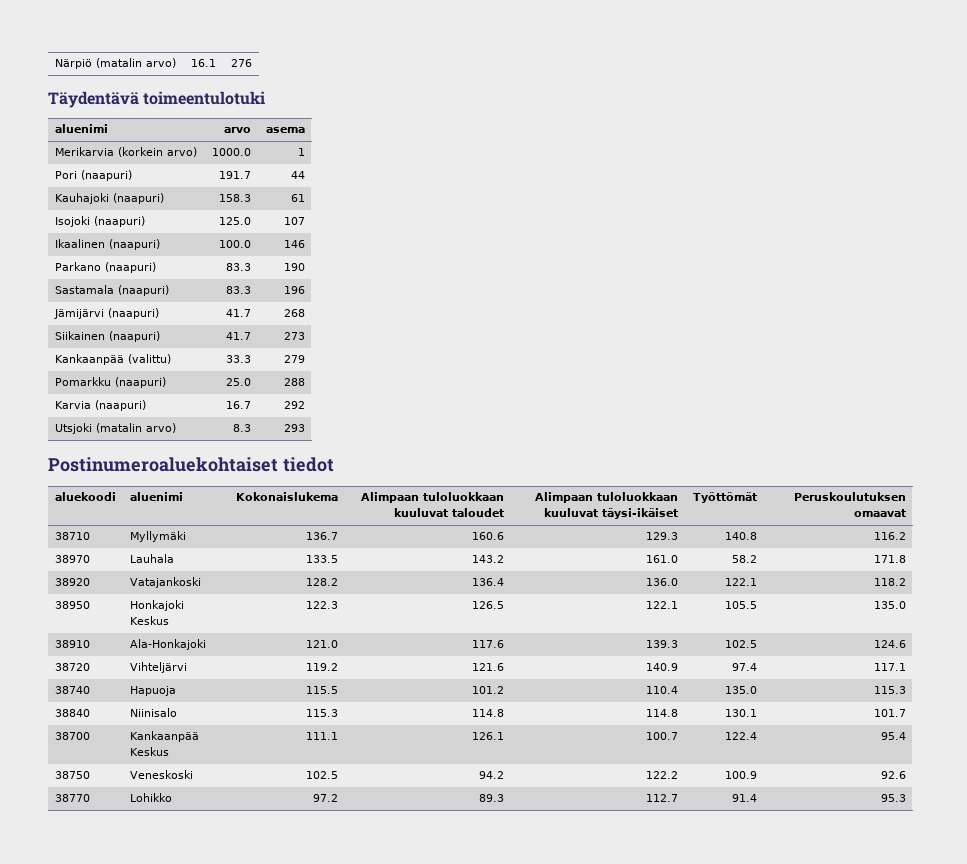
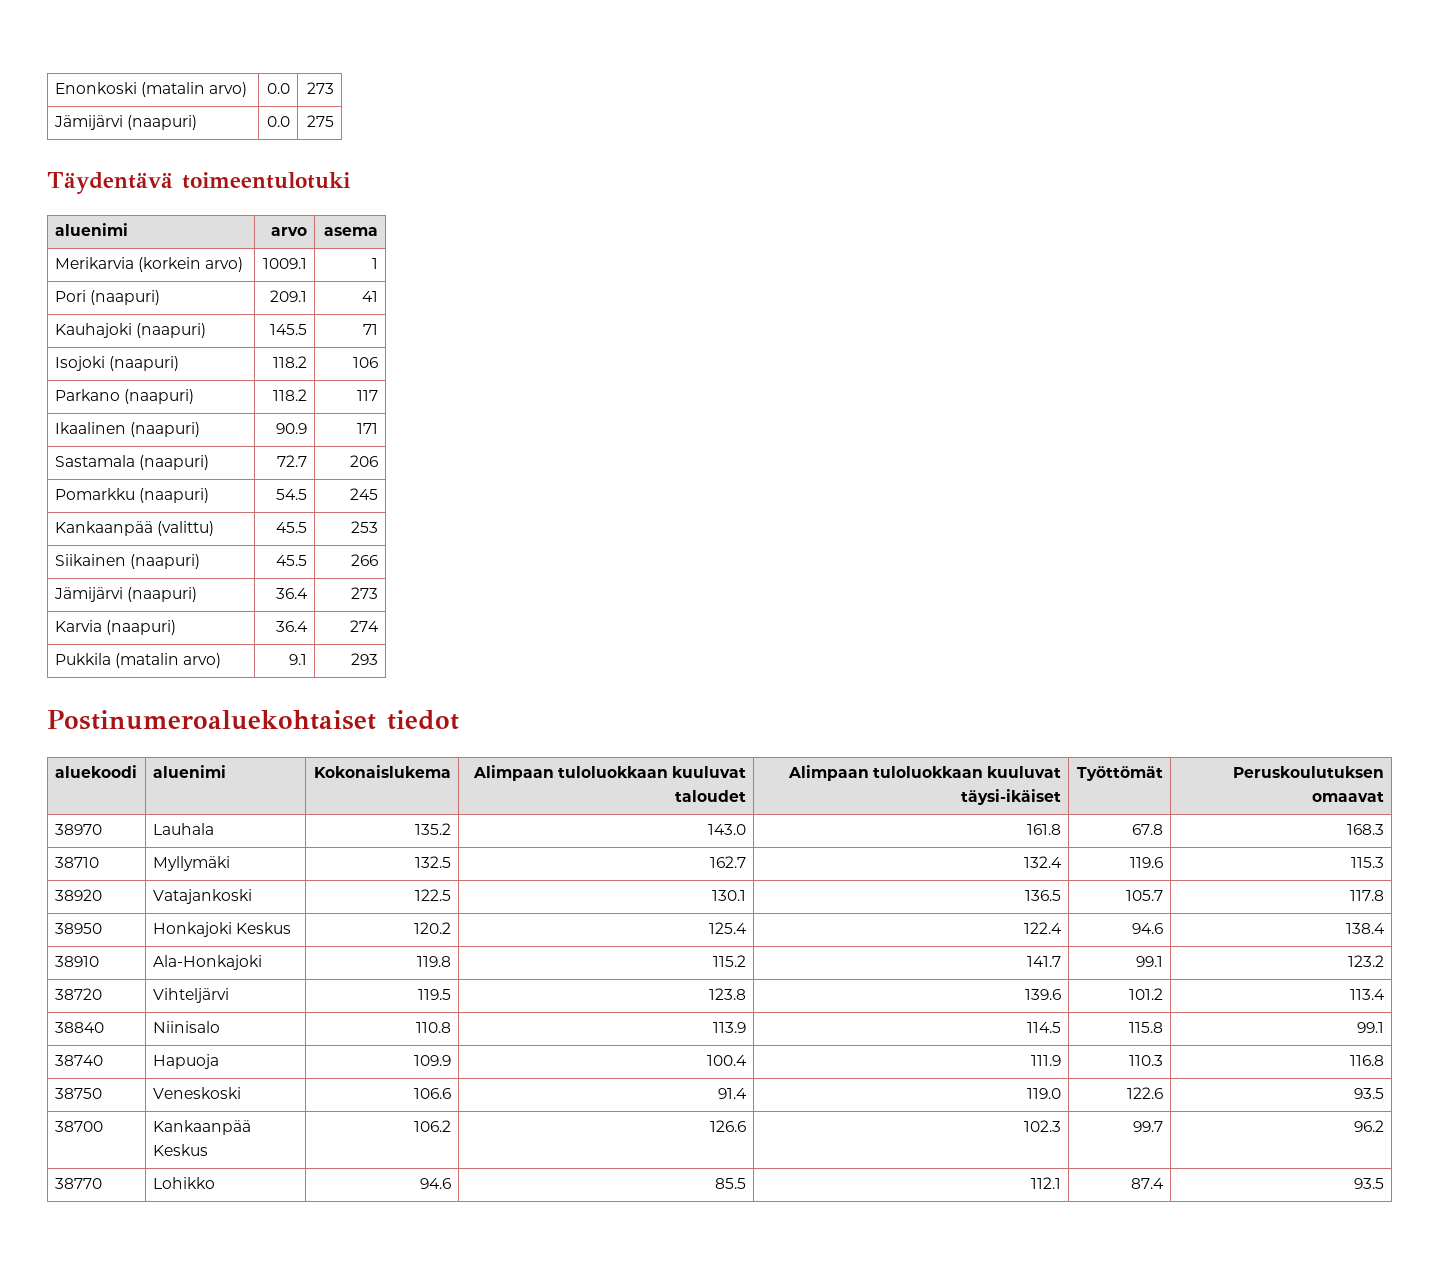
[54,58,176,69] [191,59,217,67] [231,59,253,67] Närpiö (matalin arvo) | 16.1 | 276 -> [54,82,248,97] [267,83,291,94] [307,82,335,94] [53,115,197,130] [267,116,291,127] [307,115,335,127] Enonkoski (matalin arvo) | 0.0 | 273 // Jämijärvi (naapuri) | 0.0 | 275
[212,148,252,156] 1000.0 -> [263,258,308,269] 1009.1
[219,171,252,179] [291,171,306,179] 191.7 | 44 -> [270,290,308,302] [362,291,379,302] 209.1 | 41
[219,194,252,202] [291,194,306,202] 158.3 | 61 -> [270,324,308,335] [363,324,379,335] 145.5 | 71
[219,217,252,225] [284,217,306,225] [54,239,160,250] [219,240,252,248] [284,240,306,248] [54,262,156,273] [226,263,252,271] [284,263,306,271] [54,285,169,296] [226,286,252,294] [284,286,306,294] [53,308,159,319] [226,309,252,317] [284,309,306,317] [54,331,160,342] [226,332,252,340] [284,332,306,340] [54,354,171,365] [226,355,252,363] [284,355,306,363] [54,377,166,388] [226,378,252,386] [284,378,306,386] 125.0 | 107 // Ikaalinen (naapuri) | 100.0 | 146 // Parkano (naapuri) | 83.3 | 190 // Sastamala (naapuri) | 83.3 | 196 // Jämijärvi (naapuri) | 41.7 | 268 // Siikainen (naapuri) | 41.7 | 273 // Kankaanpää (valittu) | 33.3 | 279 // Pomarkku (naapuri) | 25.0 | 288 -> [273,356,308,368] [353,357,379,368] [54,389,194,404] [273,389,308,401] [357,390,379,401] [54,422,200,437] [276,423,308,434] [357,423,379,434] [54,455,209,470] [277,455,308,467] [350,455,379,467] [54,488,209,503] [276,489,308,500] [350,488,379,500] [54,521,214,536] [276,522,308,533] [351,521,379,533] [54,554,200,569] [276,555,308,566] [351,554,379,566] [53,587,197,602] [276,588,309,599] [351,587,379,599] 118.2 | 106 // Parkano (naapuri) | 118.2 | 117 // Ikaalinen (naapuri) | 90.9 | 171 // Sastamala (naapuri) | 72.7 | 206 // Pomarkku (naapuri) | 54.5 | 245 // Kankaanpää (valittu) | 45.5 | 253 // Siikainen (naapuri) | 45.5 | 266 // Jämijärvi (naapuri) | 36.4 | 273
[226,401,252,409] [284,401,306,409] [54,423,176,434] [233,424,252,432] 16.7 | 292 // Utsjoki (matalin arvo) | 8.3 -> [276,621,309,632] [350,620,380,632] [54,653,222,668] [289,654,308,665] 36.4 | 274 // Pukkila (matalin arvo) | 9.1
[54,532,90,540] [129,531,186,542] [306,532,339,540] [472,532,505,540] [646,532,679,540] [725,532,758,540] [874,532,907,540] [54,555,90,563] [129,554,174,563] [306,555,339,563] [472,555,505,563] [646,555,679,563] [732,555,758,563] [874,555,907,563] [54,578,90,586] [129,577,201,588] [306,578,339,586] [472,578,505,586] [646,578,679,586] [725,578,758,586] [874,578,907,586] [54,601,90,609] [129,600,184,611] [129,616,169,625] [306,601,339,609] [472,601,505,609] [646,601,679,609] [725,601,758,609] [874,601,907,609] [54,640,90,648] [129,639,206,650] [306,640,339,648] [472,640,505,648] [646,640,679,648] [725,640,758,648] [874,640,907,648] [54,663,90,671] [129,662,187,673] [306,663,339,671] [472,663,505,671] [646,663,679,671] [732,663,758,671] [874,663,907,671] [54,686,90,694] [129,686,176,696] [306,686,339,694] [472,686,505,694] [646,686,679,694] [725,686,758,694] [874,686,907,694] [54,709,90,717] [129,708,177,717] [306,709,339,717] [472,709,505,717] [646,709,679,717] [725,709,758,717] [874,709,907,717] [54,732,90,740] [129,731,199,742] [129,747,169,756] [306,732,339,740] [472,732,505,740] [646,732,679,740] [725,732,758,740] [881,732,907,740] [54,771,90,779] [129,770,193,779] [306,771,339,779] [479,771,505,779] [646,771,679,779] [725,771,758,779] [881,771,907,779] [54,794,90,802] [129,793,172,802] [313,794,339,802] [479,794,505,802] [646,794,679,802] [732,794,758,802] [881,794,907,802] 38710 | Myllymäki | 136.7 | 160.6 | 129.3 | 140.8 | 116.2 // 38970 | Lauhala | 133.5 | 143.2 | 161.0 | 58.2 | 171.8 // 38920 | Vatajankoski | 128.2 | 136.4 | 136.0 | 122.1 | 118.2 // 38950 | Honkajoki Keskus | 122.3 | 126.5 | 122.1 | 105.5 | 135.0 // 38910 | Ala-Honkajoki | 121.0 | 117.6 | 139.3 | 102.5 | 124.6 // 38720 | Vihteljärvi | 119.2 | 121.6 | 140.9 | 97.4 | 117.1 // 38740 | Hapuoja | 115.5 | 101.2 | 110.4 | 135.0 | 115.3 // 38840 | Niinisalo | 115.3 | 114.8 | 114.8 | 130.1 | 101.7 // 38700 | Kankaanpää Keskus | 111.1 | 126.1 | 100.7 | 122.4 | 95.4 // 38750 | Veneskoski | 102.5 | 94.2 | 122.2 | 100.9 | 92.6 // 38770 | Lohikko | 97.2 | 89.3 | 112.7 | 91.4 | 95.3 -> [54,824,102,835] [152,823,214,835] [415,823,452,835] [708,824,747,835] [1027,824,1062,835] [1132,824,1164,835] [1347,824,1385,835] [54,857,99,868] [152,856,230,871] [415,856,452,868] [710,856,747,868] [1024,856,1063,868] [1130,857,1164,868] [1351,857,1385,868] [54,889,102,901] [152,889,252,904] [415,889,452,901] [712,890,747,901] [1025,890,1062,901] [1126,890,1164,901] [1350,890,1385,901] [54,923,102,934] [152,922,291,937] [414,922,452,934] [709,922,748,934] [1024,922,1063,934] [1132,923,1164,934] [1346,923,1386,934] [54,956,99,967] [152,955,262,970] [417,956,452,967] [713,955,747,967] [1027,956,1062,967] [1136,956,1164,967] [1348,955,1385,967] [54,988,102,1000] [152,988,229,1003] [418,989,452,1000] [709,988,747,1000] [1025,989,1062,1000] [1129,988,1164,1000] [1350,989,1386,1000] [54,1022,104,1033] [152,1021,220,1033] [416,1022,452,1033] [713,1022,747,1033] [1027,1022,1062,1033] [1129,1022,1164,1033] [1357,1022,1385,1033] [54,1055,103,1066] [152,1054,219,1069] [414,1055,452,1066] [707,1055,748,1066] [1031,1055,1062,1066] [1129,1055,1164,1066] [1350,1055,1385,1066] [54,1088,102,1099] [152,1087,241,1099] [414,1088,452,1099] [718,1088,748,1099] [1027,1088,1062,1099] [1127,1087,1164,1099] [1354,1088,1385,1099] [54,1121,103,1132] [152,1120,251,1135] [152,1144,208,1156] [414,1120,452,1132] [710,1120,747,1132] [1024,1120,1062,1132] [1133,1121,1164,1132] [1354,1120,1385,1132] [54,1178,102,1189] [152,1177,215,1189] [420,1178,452,1189] [715,1178,747,1189] [1031,1177,1062,1189] [1131,1178,1165,1189] [1354,1178,1385,1189] 38970 | Lauhala | 135.2 | 143.0 | 161.8 | 67.8 | 168.3 // 38710 | Myllymäki | 132.5 | 162.7 | 132.4 | 119.6 | 115.3 // 38920 | Vatajankoski | 122.5 | 130.1 | 136.5 | 105.7 | 117.8 // 38950 | Honkajoki Keskus | 120.2 | 125.4 | 122.4 | 94.6 | 138.4 // 38910 | Ala-Honkajoki | 119.8 | 115.2 | 141.7 | 99.1 | 123.2 // 38720 | Vihteljärvi | 119.5 | 123.8 | 139.6 | 101.2 | 113.4 // 38840 | Niinisalo | 110.8 | 113.9 | 114.5 | 115.8 | 99.1 // 38740 | Hapuoja | 109.9 | 100.4 | 111.9 | 110.3 | 116.8 // 38750 | Veneskoski | 106.6 | 91.4 | 119.0 | 122.6 | 93.5 // 38700 | Kankaanpää Keskus | 106.2 | 126.6 | 102.3 | 99.7 | 96.2 // 38770 | Lohikko | 94.6 | 85.5 | 112.1 | 87.4 | 93.5

